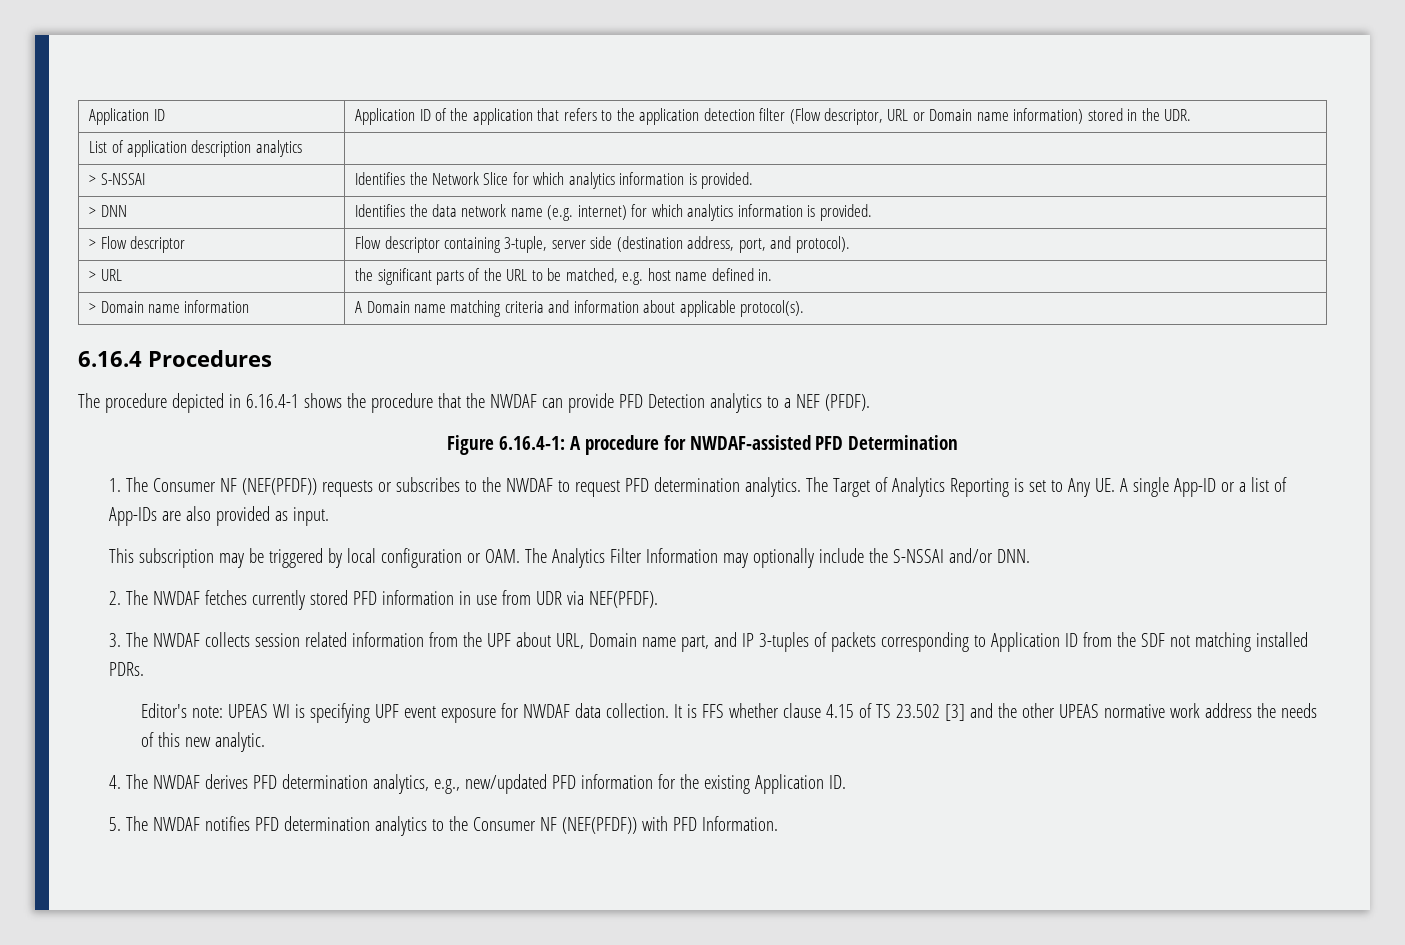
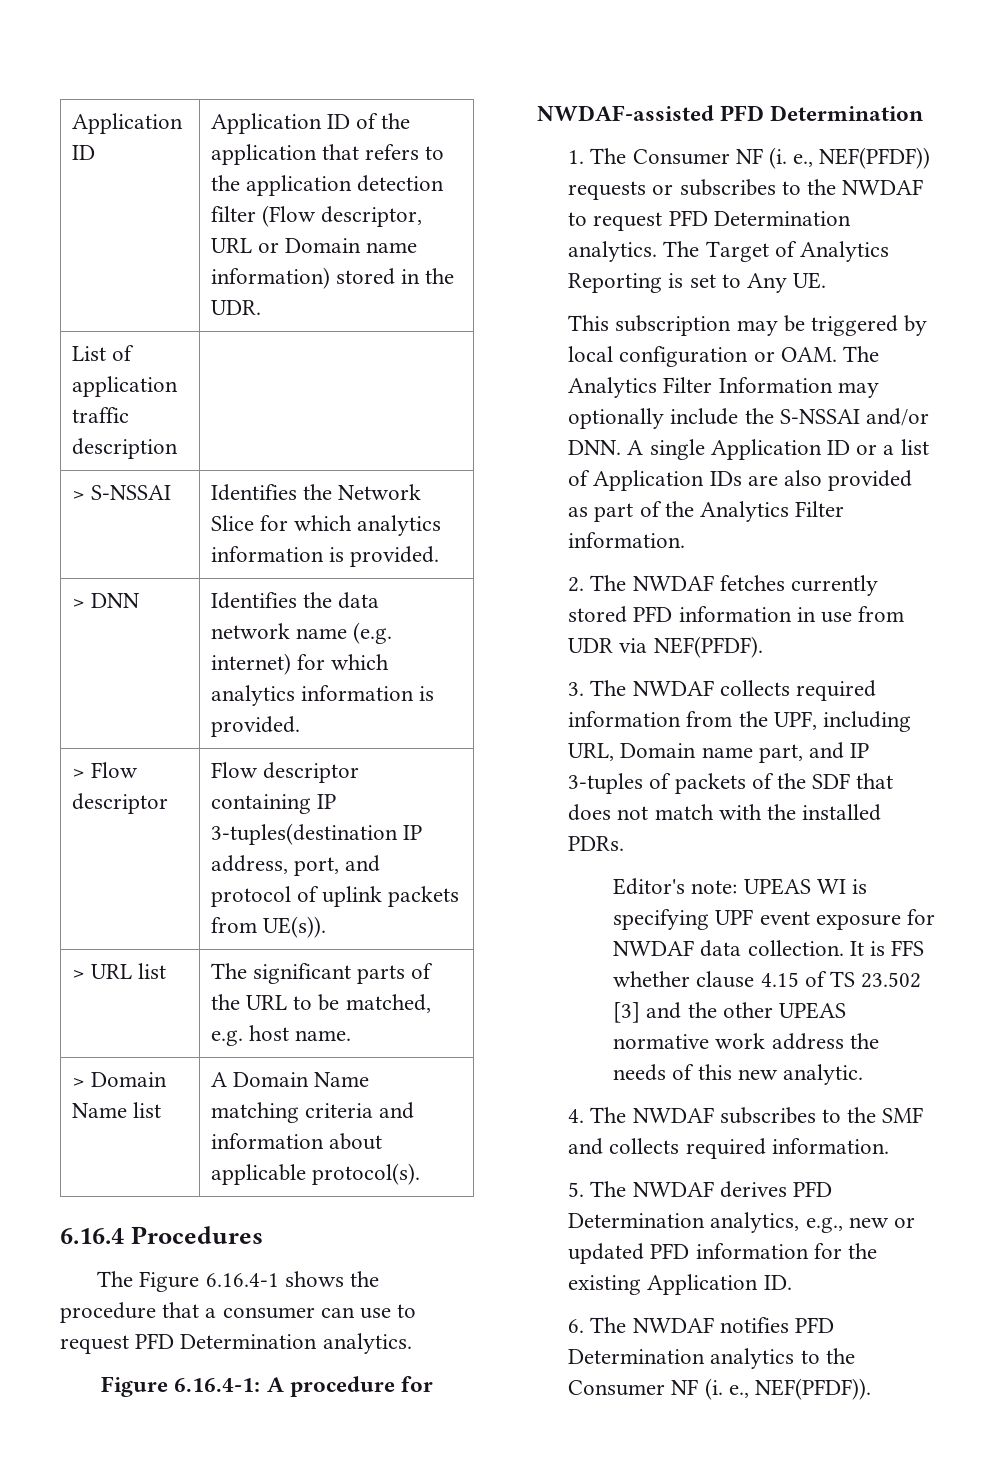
(187, 148) none -> [71,407,129,423] traffic
[255,140,302,157] analytics -> (178, 448) none
[504,236,850,253] 3-tuple, server side (destination address, port, and protocol). -> [317,794,337,809] [210,823,423,845] [210,855,381,876] [210,886,460,907] [210,916,327,938] IP 3-tuples(destination IP address, port, and protocol of uplink packets from UE(s)).
[355,268,374,281] | the -> [138,963,167,979] [210,963,247,979] list | The
[675,268,772,281] name defined in. -> [295,1030,352,1041] name.
[147,300,250,313] name information -> [71,1102,162,1118] Name list
[413,304,446,313] name -> [314,1072,370,1087] Name
[104,393,241,413] procedure depicted in -> [139,1271,200,1292] Figure
[465,393,870,413] the NWDAF can provide PFD Detection analytics to a NEF (PFDF). -> [205,1304,417,1319] [60,1333,412,1354] a consumer can use to request PFD Determination analytics.
[242,478,318,495] (NEF(PFDF)) -> [768,147,931,169] (i. e., NEF(PFDF))
[654,477,741,492] determination -> [713,211,851,226] Determination
[1120,477,1288,497] [109,506,330,526] A single App-ID or a list of App-IDs are also provided as input. -> (827, 280) none
(1031, 556) none -> [627,439,929,460] [568,470,913,491] [568,501,845,522] [568,532,686,548] A single Application ID or a list of Application IDs are also provided as part of the Analytics Filter information.
[255,632,348,647] session related -> [795,680,876,701] required
[487,632,552,647] UPF about -> [773,711,911,732] UPF, including
[881,632,1252,652] corresponding to Application ID from the SDF not matching -> [751,773,894,789] [568,804,796,821] of the SDF that does not match with the
(201, 782) none -> [719,1107,924,1124] [568,1138,889,1159] [568,1181,714,1197] subscribes to the SMF and collects required information. // 5. The NWDAF
[282,774,369,789] determination -> [568,1213,706,1228] Determination
[465,774,548,794] new/updated -> [848,1217,915,1228] [568,1243,645,1264] new or updated
[109,817,122,831] 5. -> [568,1319,585,1333] 6.
[284,816,371,831] determination -> [568,1349,706,1364] Determination
[562,816,779,834] (NEF(PFDF)) with PFD Information. -> [704,1378,871,1400] (i. e., NEF(PFDF)).

